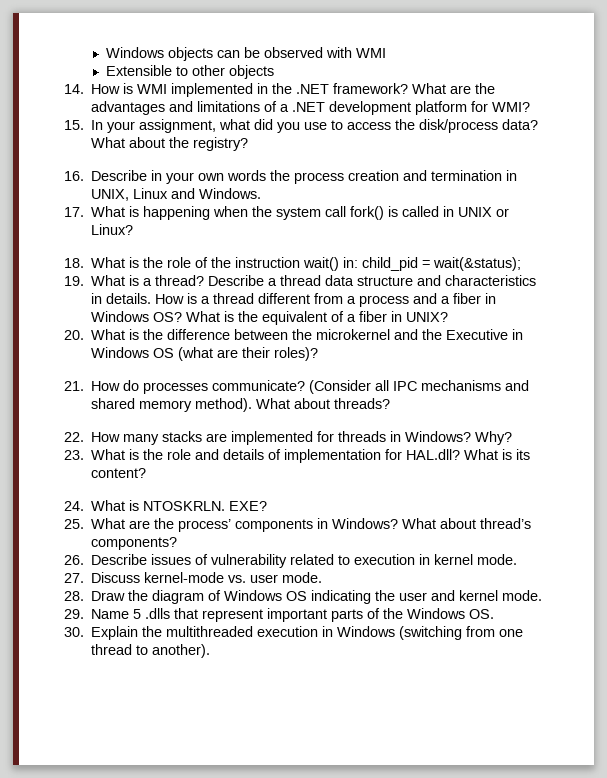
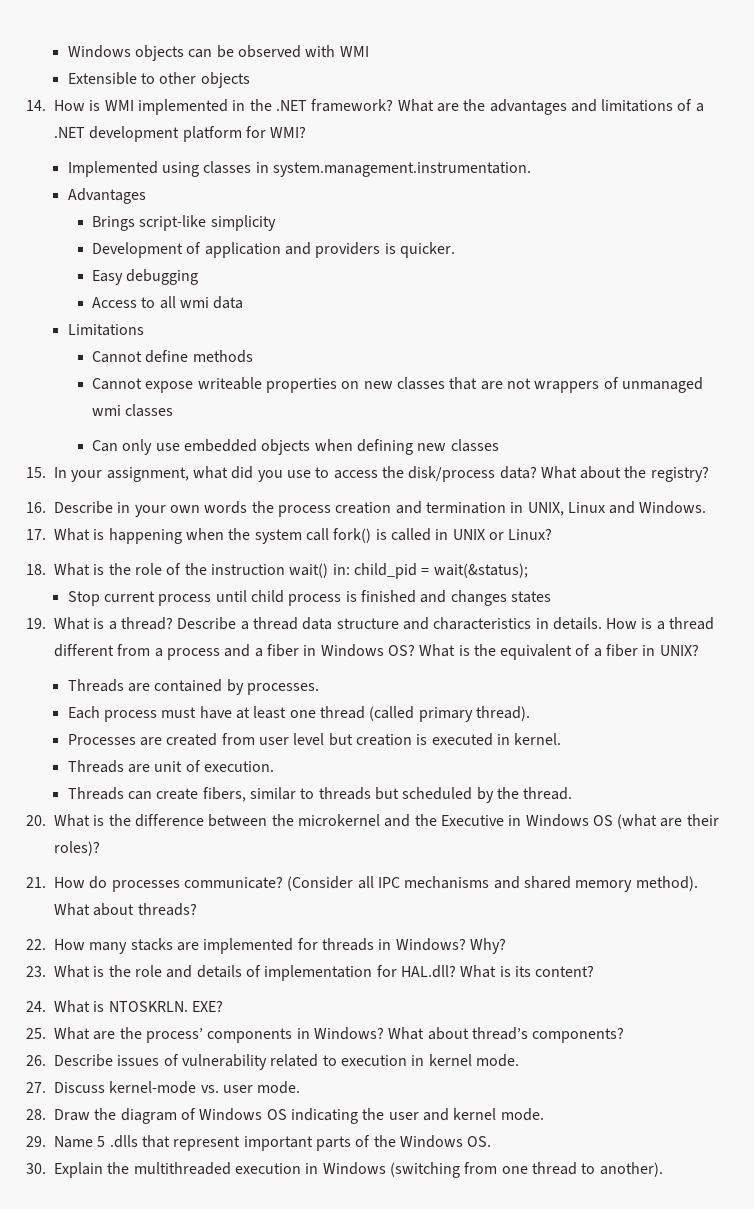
(531, 107) none -> [67,161,532,177] [67,188,146,204] [92,215,276,231] [92,242,455,258] [92,269,199,285] [92,296,244,309] [67,324,144,336] [92,350,253,363] [92,377,703,393] [92,404,174,417] [92,439,499,455] // Implemented using classes in system.management.instrumentation. // Advantages // Brings script-like simplicity // Development of application and providers is quicker. // Easy debugging // Access to all wmi data // Limitations // Cannot define methods // Cannot expose writeable properties on new classes that are not wrappers of unmanaged wmi classes // Can only use embedded objects when defining new classes
(522, 264) none -> [67,590,552,606] // Stop current process until child process is finished and changes states
(449, 317) none -> [67,679,320,695] [67,706,531,722] [67,733,562,746] [67,760,275,773] [67,787,573,803] // Threads are contained by processes. // Each process must have at least one thread (called primary thread). // Processes are created from user level but creation is executed in kernel. // Threads are unit of execution. // Threads can create fibers, similar to threads but scheduled by the thread.

